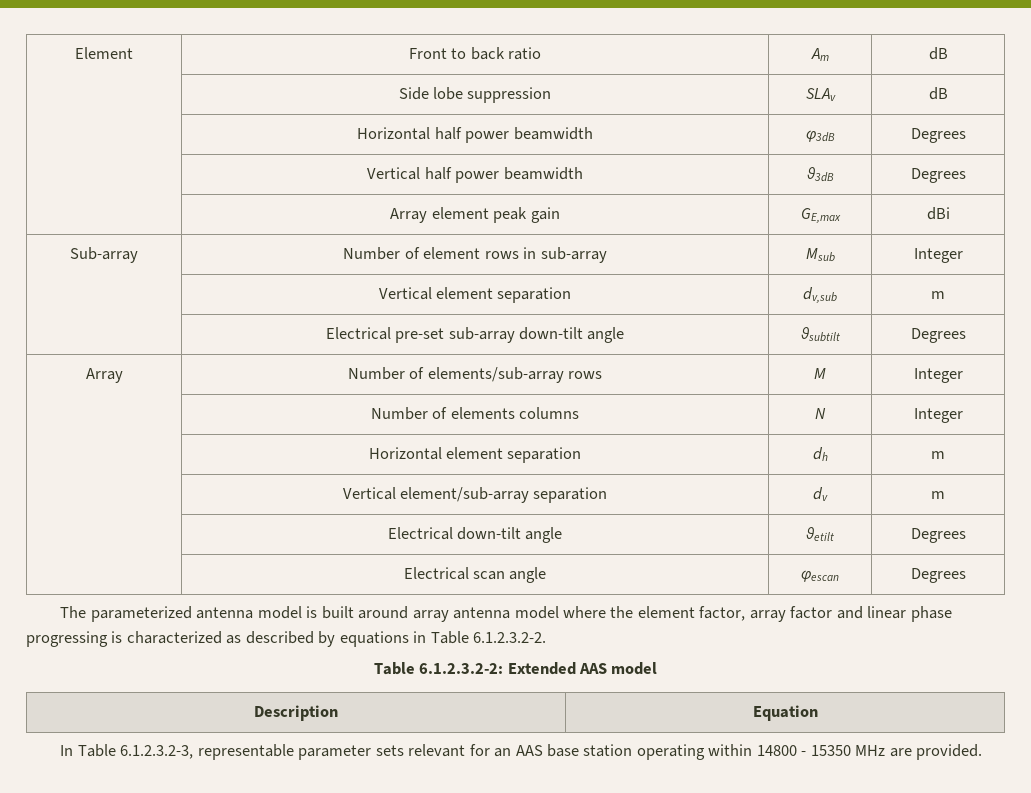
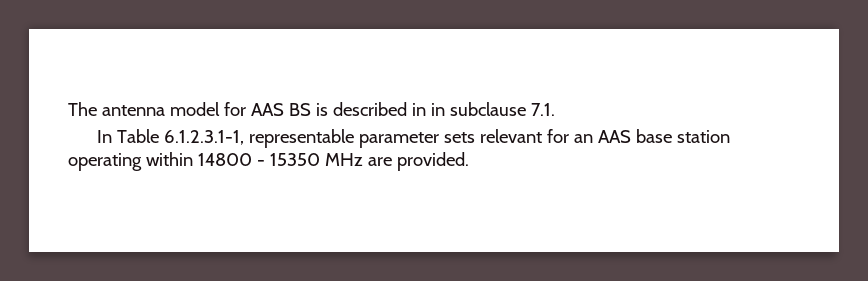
[75,47,133,59] [408,47,542,60] [810,48,829,61] [928,47,948,60] [398,87,552,103] [805,88,836,101] [928,87,948,100] [357,127,593,143] [805,130,835,142] [910,128,966,143] [367,167,583,183] [806,167,834,182] [910,168,966,183] [390,207,560,223] [800,208,841,223] [926,207,950,220] [70,247,138,263] [343,247,607,263] [805,248,835,262] [913,248,963,263] [378,287,572,303] [803,287,837,303] [931,291,945,299] [325,327,625,343] [800,327,840,342] [910,328,966,343] [85,368,123,383] [347,367,603,383] [814,368,826,379] [913,368,963,383] [370,407,580,420] [815,408,826,419] [913,408,963,423] [368,447,582,463] [812,447,828,461] [931,451,945,459] [342,487,608,503] [813,487,828,501] [931,491,945,499] [387,527,563,543] [806,527,834,541] [910,528,966,543] [403,567,547,583] [801,570,839,582] [910,568,966,583] [60,606,952,622] [26,631,547,647] [373,662,658,675] [254,705,338,721] [752,705,818,721] Element | Front to back ratio | Am | dB // | Side lobe suppression | SLAv | dB // | Horizontal half power beamwidth | ϕ3dB | Degrees // | Vertical half power beamwidth | θ3dB | Degrees // | Array element peak gain | GE,max | dBi // Sub-array | Number of element rows in sub-array | Msub | Integer // | Vertical element separation | dv,sub | m // | Electrical pre-set sub-array down-tilt angle | θsubtilt | Degrees // Array | Number of elements/sub-array rows | M | Integer // | Number of elements columns | N | Integer // | Horizontal element separation | dh | m // | Vertical element/sub-array separation | dv | m // | Electrical down-tilt angle | θetilt | Degrees // | Electrical scan angle | ϕescan | Degrees // The parameterized antenna model is built around array antenna model where the element factor, array factor and linear phase progressing is characterized as described by equations in Table 6.1.2.3.2-2. // Table 6.1.2.3.2-2: Extended AAS model // Description | Equation -> [68,102,555,116] The antenna model for AAS BS is described in in subclause 7.1.
[120,745,194,759] 6.1.2.3.2-3, -> [164,130,245,145] 6.1.2.3.1-1,

